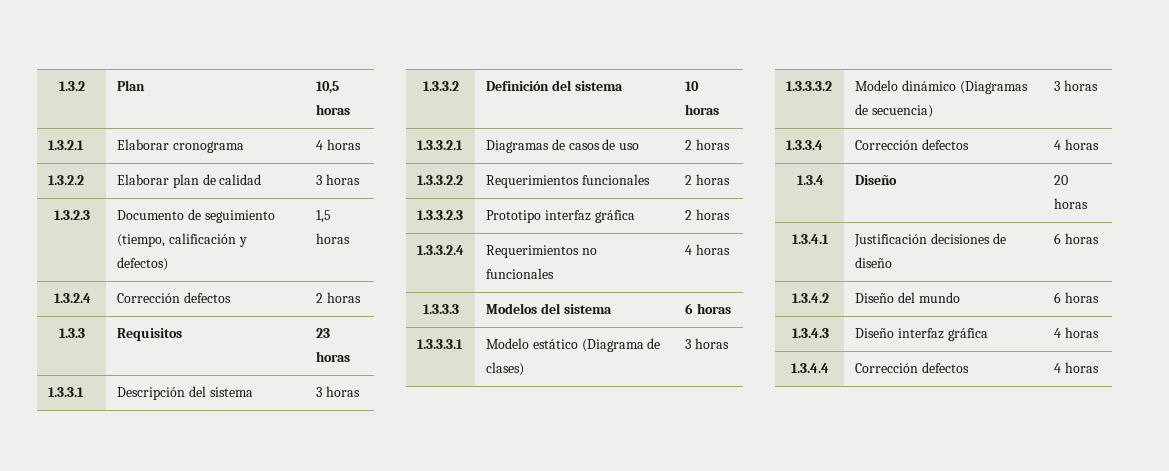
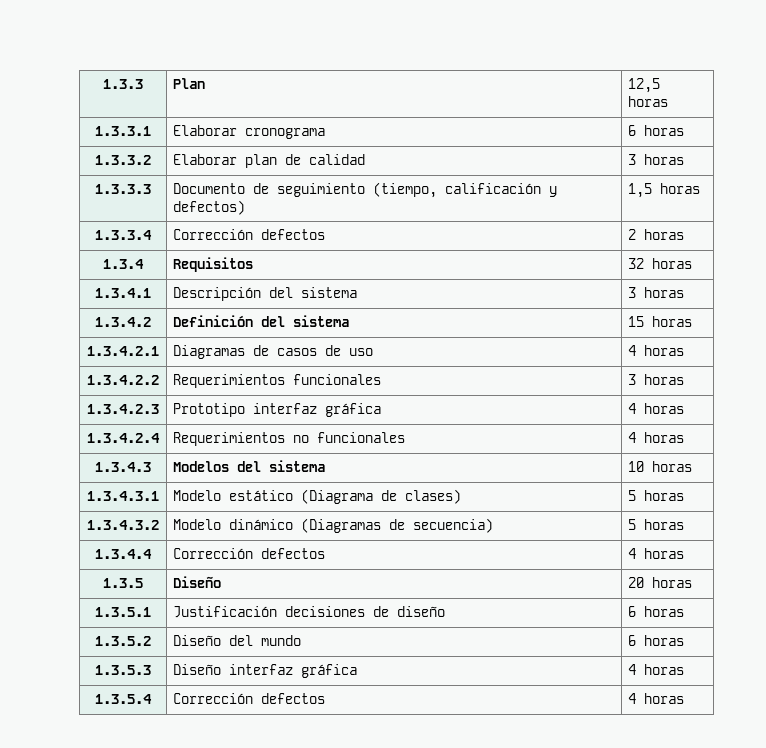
[59,81,85,91] 1.3.2 -> [103,79,143,89] 1.3.3
[315,81,339,94] [315,104,350,115] [47,140,84,150] 10,5 horas // 1.3.2.1 -> [628,78,661,93] [628,96,669,107] [95,126,151,136] 12,5 horas // 1.3.3.1
[315,139,361,150] [47,175,84,185] 4 horas // 1.3.2.2 -> [628,125,685,136] [95,155,151,165] 6 horas // 1.3.3.2
[54,210,90,220] 1.3.2.3 -> [95,184,151,194] 1.3.3.3
[53,293,91,303] 1.3.2.4 -> [95,230,152,240] 1.3.3.4
[59,328,85,338] 1.3.3 -> [103,259,144,269] 1.3.4
[315,328,330,338] [315,351,350,362] [47,387,84,397] 23 horas // 1.3.3.1 -> [628,258,693,269] [95,288,151,298] 32 horas // 1.3.4.1
[423,81,459,91] 1.3.3.2 -> [95,317,151,327] 1.3.4.2
[684,81,699,91] [684,104,719,115] [416,140,463,150] 10 horas // 1.3.3.2.1 -> [628,316,693,327] [87,346,159,356] 15 horas // 1.3.4.2.1
[684,139,730,150] [416,175,463,185] 2 horas // 1.3.3.2.2 -> [628,345,685,356] [87,375,159,385] 4 horas // 1.3.4.2.2
[684,174,730,185] [416,210,463,220] 2 horas // 1.3.3.2.3 -> [628,374,685,385] [87,404,159,414] 3 horas // 1.3.4.2.3
[684,209,730,220] [416,245,464,255] 2 horas // 1.3.3.2.4 -> [628,403,685,414] [87,433,160,443] 4 horas // 1.3.4.2.4
[423,304,459,314] 1.3.3.3 -> [95,462,151,472] 1.3.4.3
[684,303,731,314] [416,339,463,349] 6 horas // 1.3.3.3.1 -> [628,461,693,472] [87,491,159,501] 10 horas // 1.3.4.3.1
[684,338,729,349] [785,81,832,91] 3 horas // 1.3.3.3.2 -> [628,490,685,501] [87,520,159,530] 5 horas // 1.3.4.3.2
[1053,80,1098,91] [785,140,823,150] 3 horas // 1.3.3.4 -> [628,519,685,530] [95,549,152,559] 5 horas // 1.3.4.4
[796,175,824,185] 1.3.4 -> [103,578,143,588] 1.3.5
[792,234,829,244] 1.3.4.1 -> [95,607,151,617] 1.3.5.1
[791,293,829,303] 1.3.4.2 -> [95,636,151,646] 1.3.5.2
[791,328,829,338] 1.3.4.3 -> [95,665,151,675] 1.3.5.3
[791,363,829,373] 1.3.4.4 -> [95,694,152,704] 1.3.5.4

